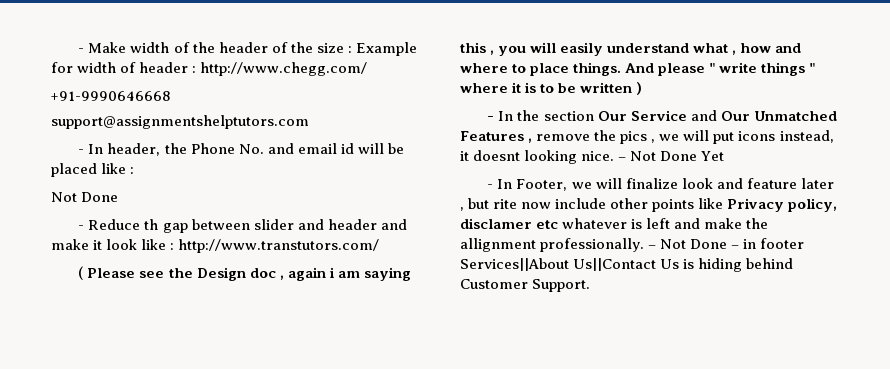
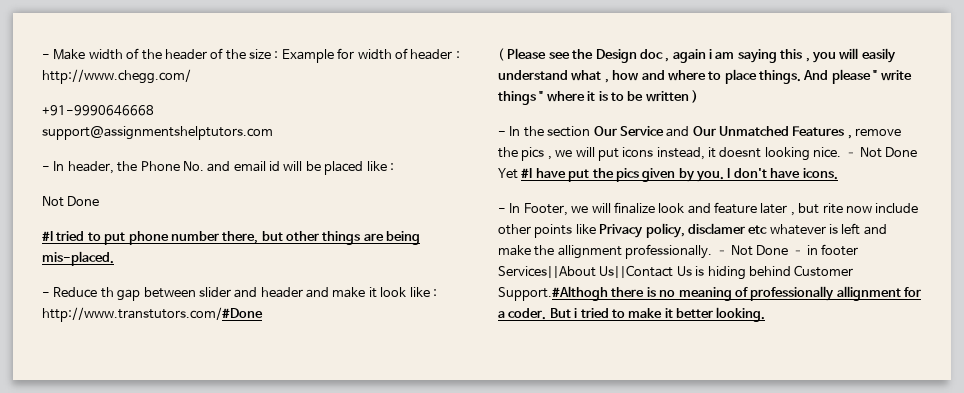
(119, 197) none -> [42,231,421,245] [42,251,114,266] // #I tried to put phone number there, but other things are being mis-placed.
[178,239,380,253] http://www.transtutors.com/ -> [42,307,263,322] http://www.transtutors.com/#Done
(725, 156) none -> [521,168,838,182] #I have put the pics given by you. I don't have icons.
[532,279,591,292] Support. -> [498,286,921,301] [498,307,766,322] Support.#Althogh there is no meaning of professionally allignment for a coder. But i tried to make it better looking.

